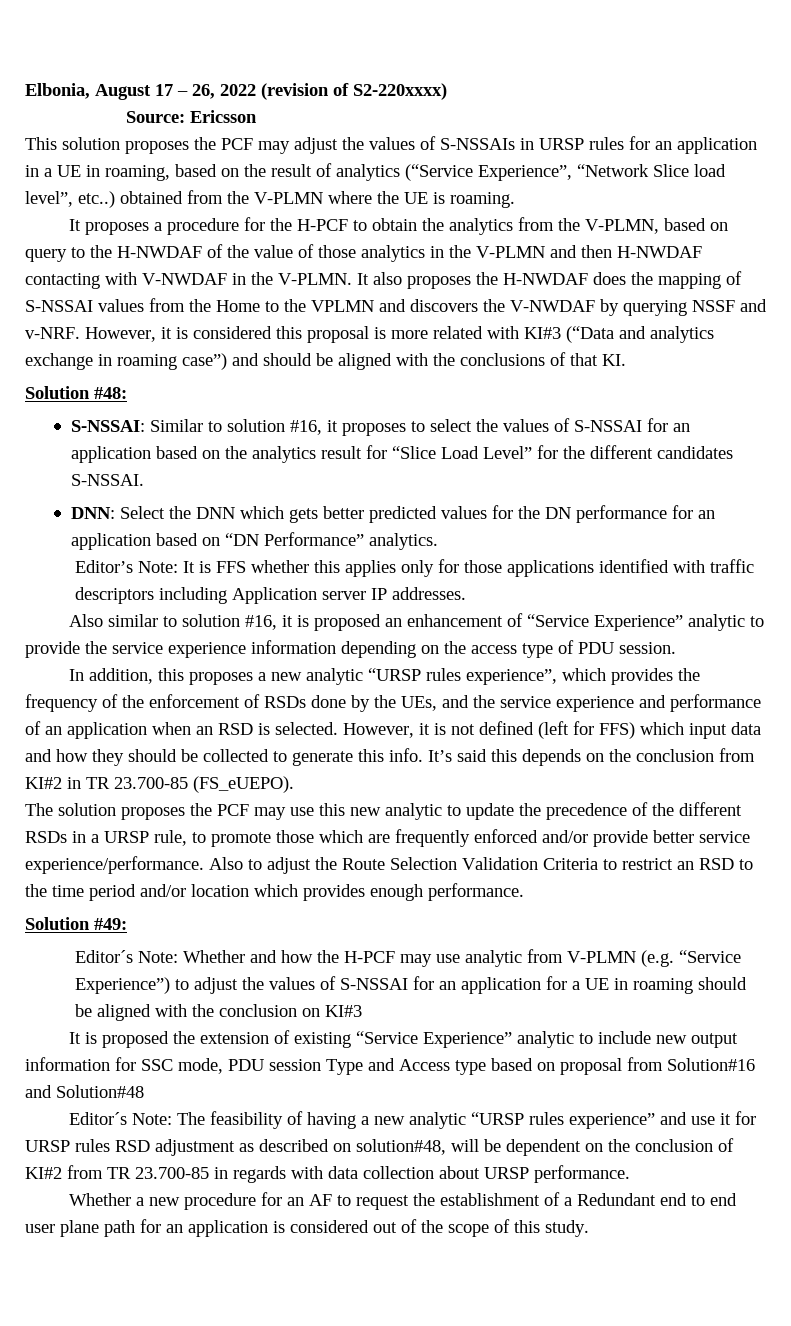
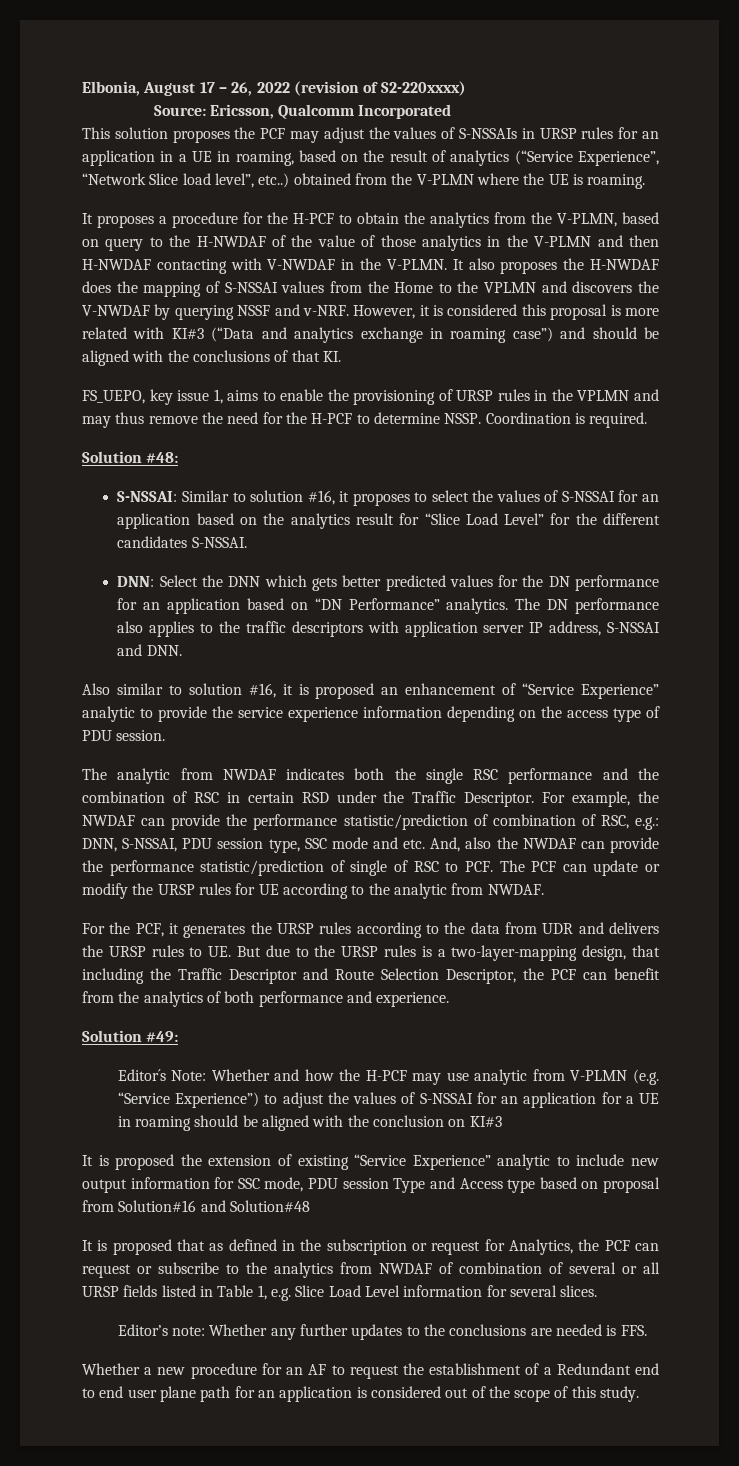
[189,110,257,123] Ericsson -> [209,104,452,119] Ericsson, Qualcomm Incorporated
(626, 360) none -> [82,389,660,405] [82,412,648,428] // FS_UEPO, key issue 1, aims to enable the provisioning of URSP rules in the VPLMN and may thus remove the need for the H-PCF to determine NSSP. Coordination is required.
[75,559,755,577] [75,587,467,604] // Editor’s Note: It is FFS whether this applies only for those applications identified with traffic descriptors including Application server IP addresses. -> [515,598,660,614] [117,621,661,637] [117,644,182,656] The DN performance also applies to the traffic descriptors with application server IP address, S-NSSAI and DNN.
[68,668,700,685] [25,694,761,712] [25,721,761,739] [25,748,755,766] [25,776,294,793] [25,802,742,820] [25,829,750,847] [25,856,753,874] [25,883,524,901] In addition, this proposes a new analytic “URSP rules experience”, which provides the frequency of the enforcement of RSDs done by the UEs, and the service experience and performance of an application when an RSD is selected. However, it is not defined (left for FFS) which input data and how they should be collected to generate this info. It’s said this depends on the conclusion from KI#2 in TR 23.700-85 (FS_eUEPO). // The solution proposes the PCF may use this new analytic to update the precedence of the different RSDs in a URSP rule, to promote those which are frequently enforced and/or provide better service experience/performance. Also to adjust the Route Selection Validation Criteria to restrict an RSD to the time period and/or location which provides enough performance. -> [82,768,659,784] [82,791,659,807] [82,814,660,830] [82,837,660,853] [82,860,661,876] [82,883,544,899] [82,922,659,938] [82,945,660,961] [82,968,660,984] [82,991,450,1007] The analytic from NWDAF indicates both the single RSC performance and the combination of RSC in certain RSD under the Traffic Descriptor. For example, the NWDAF can provide the performance statistic/prediction of combination of RSC, e.g.: DNN, S-NSSAI, PDU session type, SSC mode and etc. And, also the NWDAF can provide the performance statistic/prediction of single of RSC to PCF. The PCF can update or modify the URSP rules for UE according to the analytic from NWDAF. // For the PCF, it generates the URSP rules according to the data from UDR and delivers the URSP rules to UE. But due to the URSP rules is a two-layer-mapping design, that including the Traffic Descriptor and Route Selection Descriptor, the PCF can benefit from the analytics of both performance and experience.
[68,1111,756,1129] [25,1138,734,1156] [25,1165,630,1183] Editor´s Note: The feasibility of having a new analytic “URSP rules experience” and use it for URSP rules RSD adjustment as described on solution#48, will be dependent on the conclusion of KI#2 from TR 23.700-85 in regards with data collection about URSP performance. -> [82,1239,659,1255] [82,1262,660,1278] [82,1285,598,1301] [117,1324,647,1340] It is proposed that as defined in the subscription or request for Analytics, the PCF can request or subscribe to the analytics from NWDAF of combination of several or all URSP fields listed in Table 1, e.g. Slice Load Level information for several slices. // Editor’s note: Whether any further updates to the conclusions are needed is FFS.

